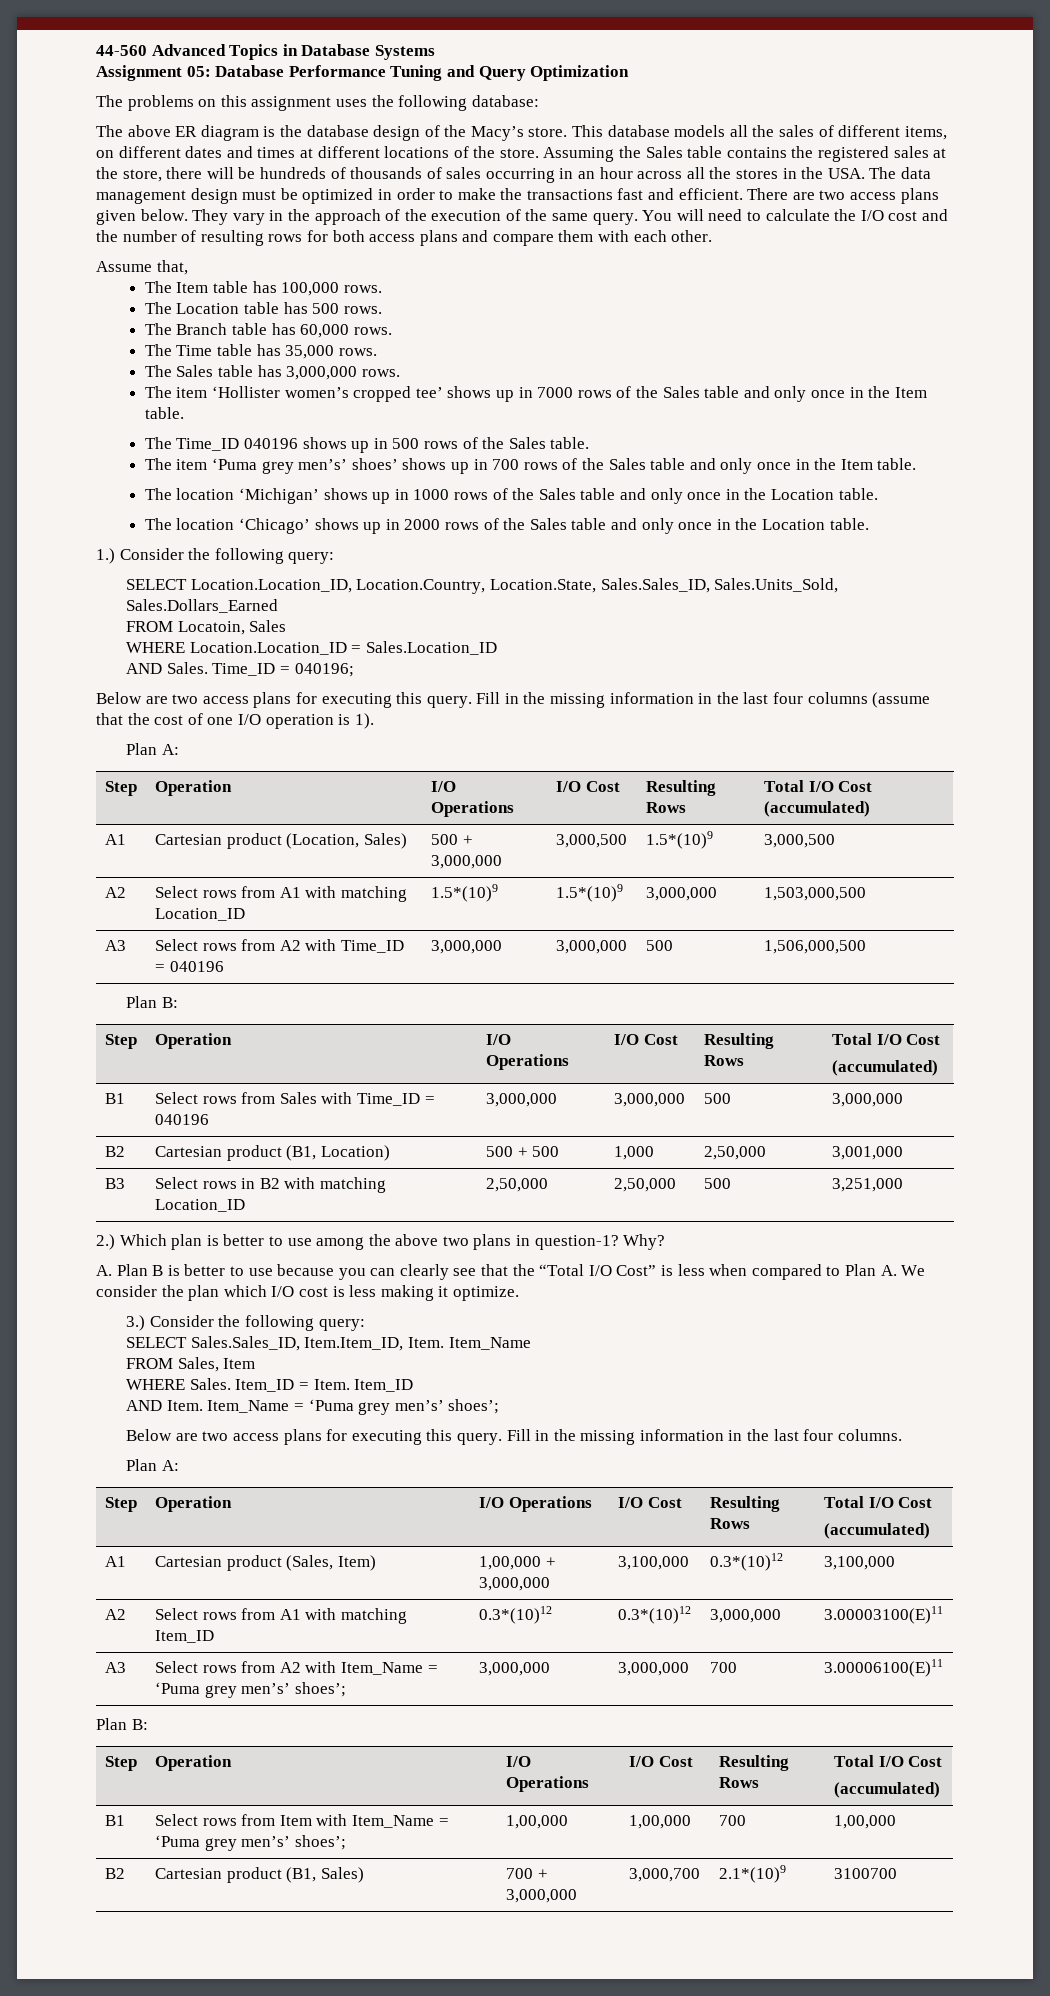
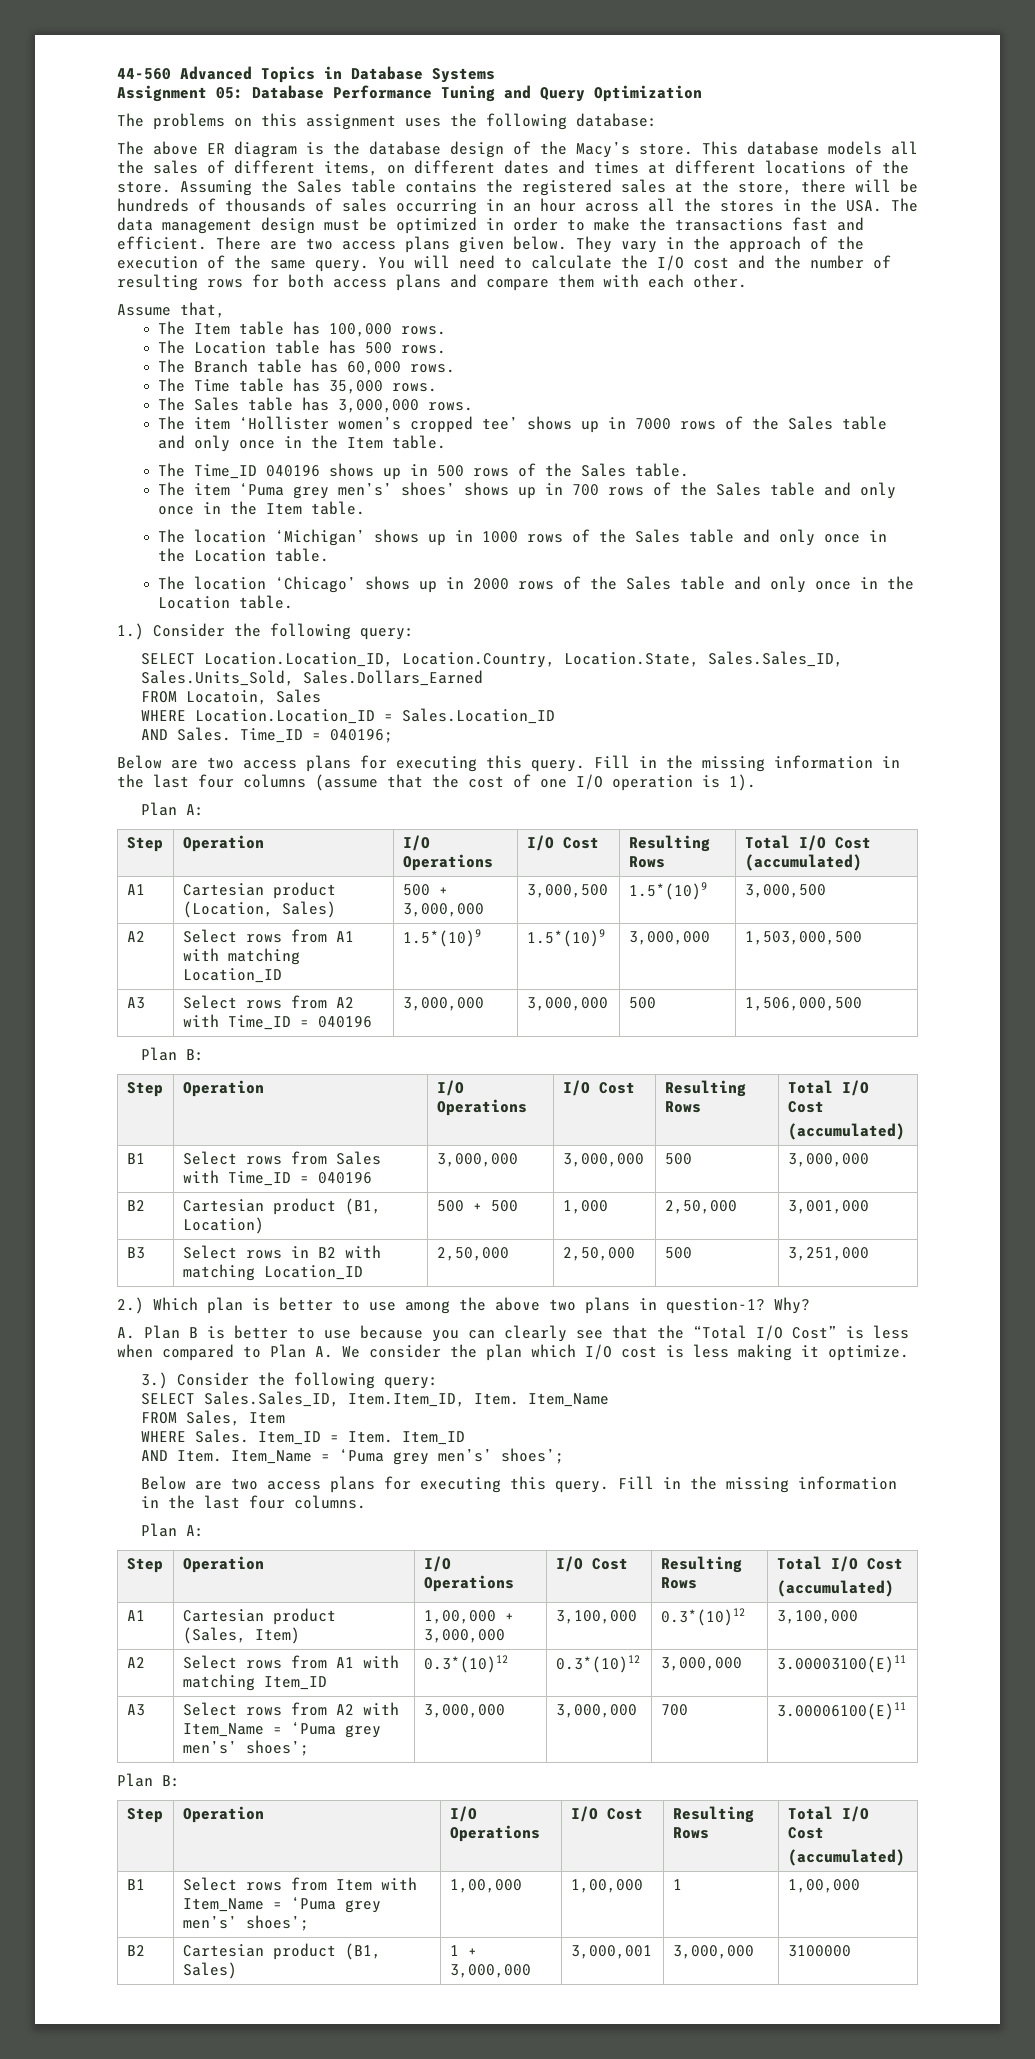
[718,1815,746,1826] 700 -> [672,1879,682,1890] 1
[505,1868,548,1879] [505,1889,577,1903] [628,1868,700,1882] [718,1865,786,1883] [833,1868,897,1879] 700 + 3,000,000 | 3,000,700 | 2.1*(10)9 | 3100700 -> [449,1945,477,1956] [449,1964,531,1978] [570,1945,652,1959] [672,1945,754,1959] [787,1945,851,1957] 1 + 3,000,000 | 3,000,001 | 3,000,000 | 3100000

